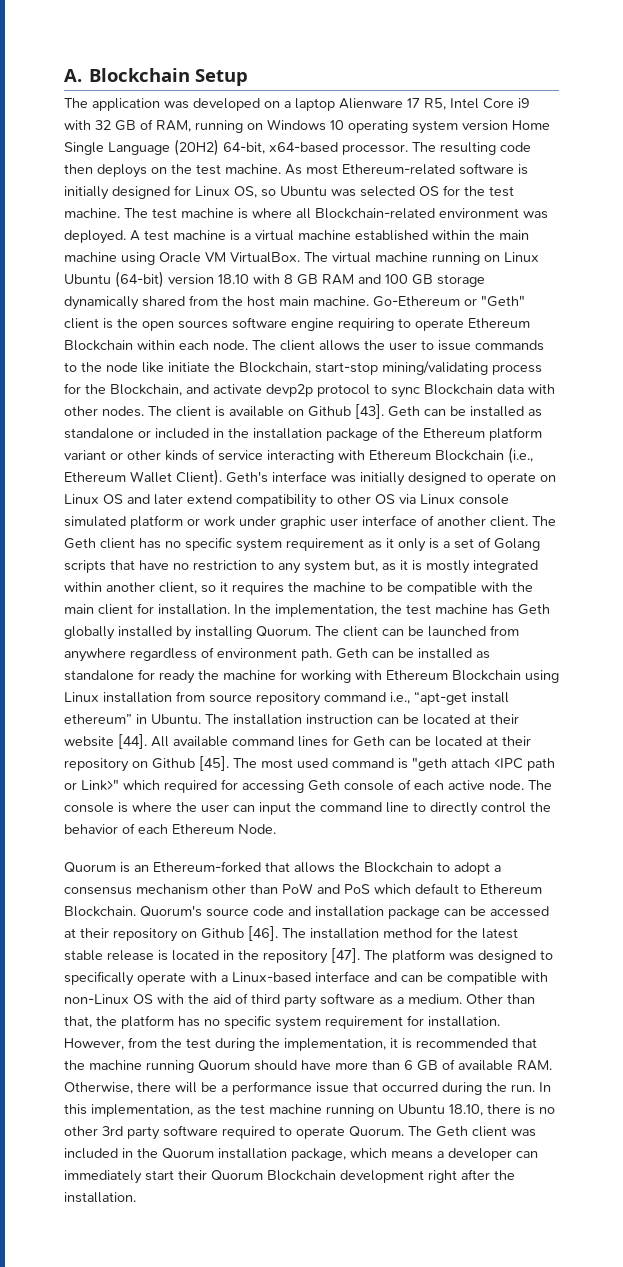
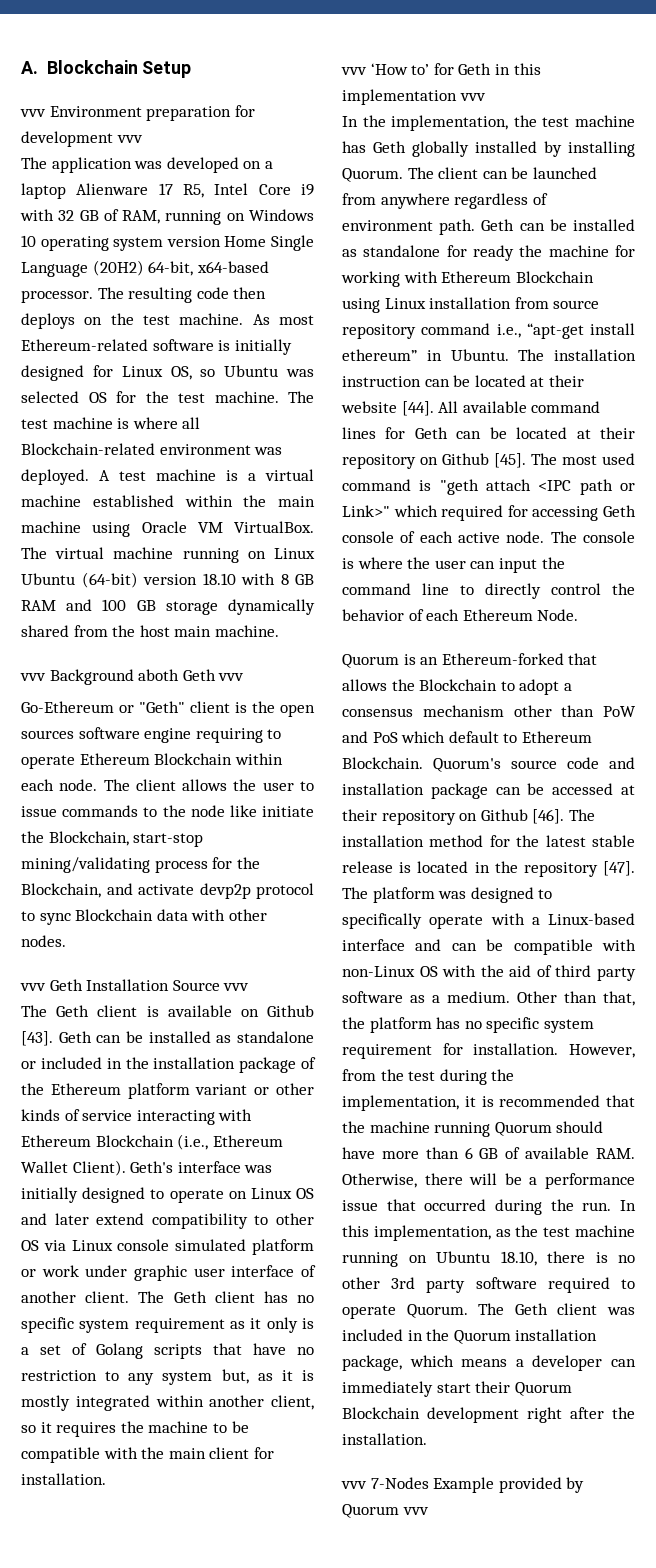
(249, 77) none -> [20,105,255,121] [21,131,143,147] // vvv Environment preparation for development vvv
(369, 301) none -> [20,669,245,685] // vvv Background aboth Geth vvv //
[148,406,172,416] The -> [20,979,250,991] [21,1005,90,1017] // vvv Geth Installation Source vvv // The Geth
(230, 609) none -> [341,63,541,75] [342,89,486,105] // vvv ‘How to’ for Geth in this implementation vvv //
(136, 1197) none -> [341,1477,585,1493] [342,1504,429,1518] // vvv 7-Nodes Example provided by Quorum vvv

